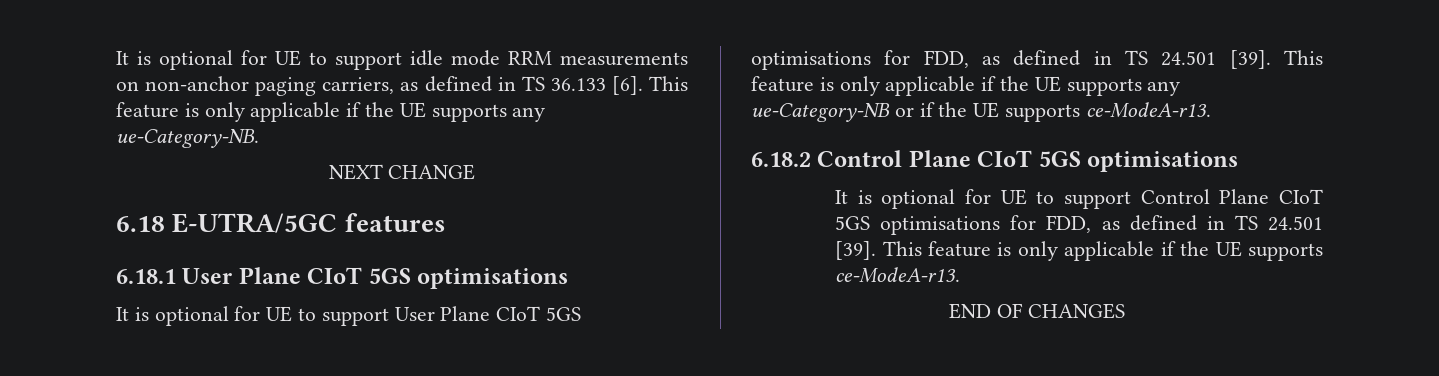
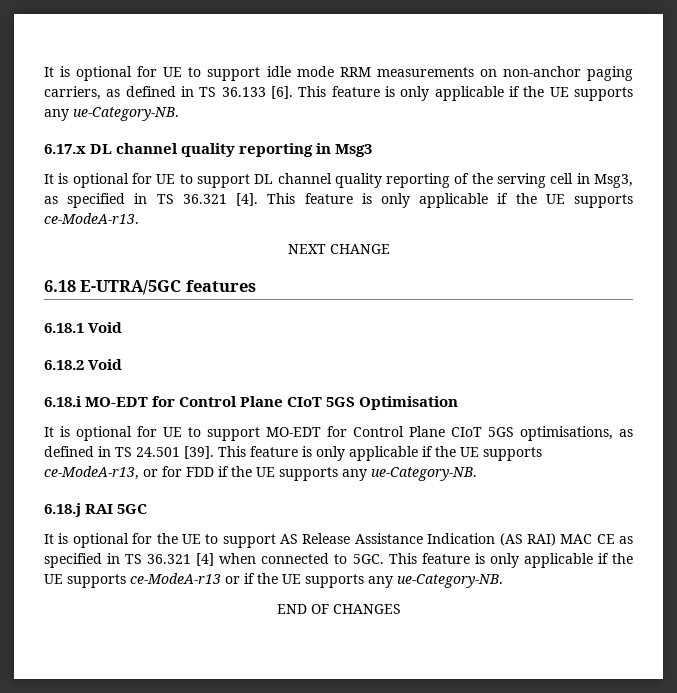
(259, 138) none -> [44,143,373,157] [44,173,633,188] [44,193,634,208] [44,213,139,224] // 6.17.x DL channel quality reporting in Msg3 // It is optional for UE to support DL channel quality reporting of the serving cell in Msg3, as specified in TS 36.321 [4]. This feature is only applicable if the UE supports ce-ModeA-r13.
[182,267,569,289] [116,306,582,326] [751,50,969,70] User Plane CIoT 5GS optimisations // It is optional for UE to support User Plane CIoT 5GS optimisations for FDD, -> [88,322,123,333] [44,359,123,370] [44,396,459,410] [44,426,613,441] Void // 6.18.2 Void // 6.18.i MO-EDT for Control Plane CIoT 5GS Optimisation // It is optional for UE to support MO-EDT for Control Plane CIoT 5GS optimisations,
[1147,81,1181,96] [751,102,1211,122] [751,150,1239,172] [835,189,1323,209] [835,215,1323,235] [835,241,1323,261] [835,267,961,283] any ue-Category-NB or if the UE supports ce-ModeA-r13. // 6.18.2 Control Plane CIoT 5GS optimisations // It is optional for UE to support Control Plane CIoT 5GS optimisations for FDD, as defined in TS 24.501 [39]. This feature is only applicable if the UE supports ce-ModeA-r13. -> [44,466,477,481] [44,503,148,517] [44,533,633,548] [44,553,633,568] [44,573,503,588] ce-ModeA-r13, or for FDD if the UE supports any ue-Category-NB. // 6.18.j RAI 5GC // It is optional for the UE to support AS Release Assistance Indication (AS RAI) MAC CE as specified in TS 36.321 [4] when connected to 5GC. This feature is only applicable if the UE supports ce-ModeA-r13 or if the UE supports any ue-Category-NB.

